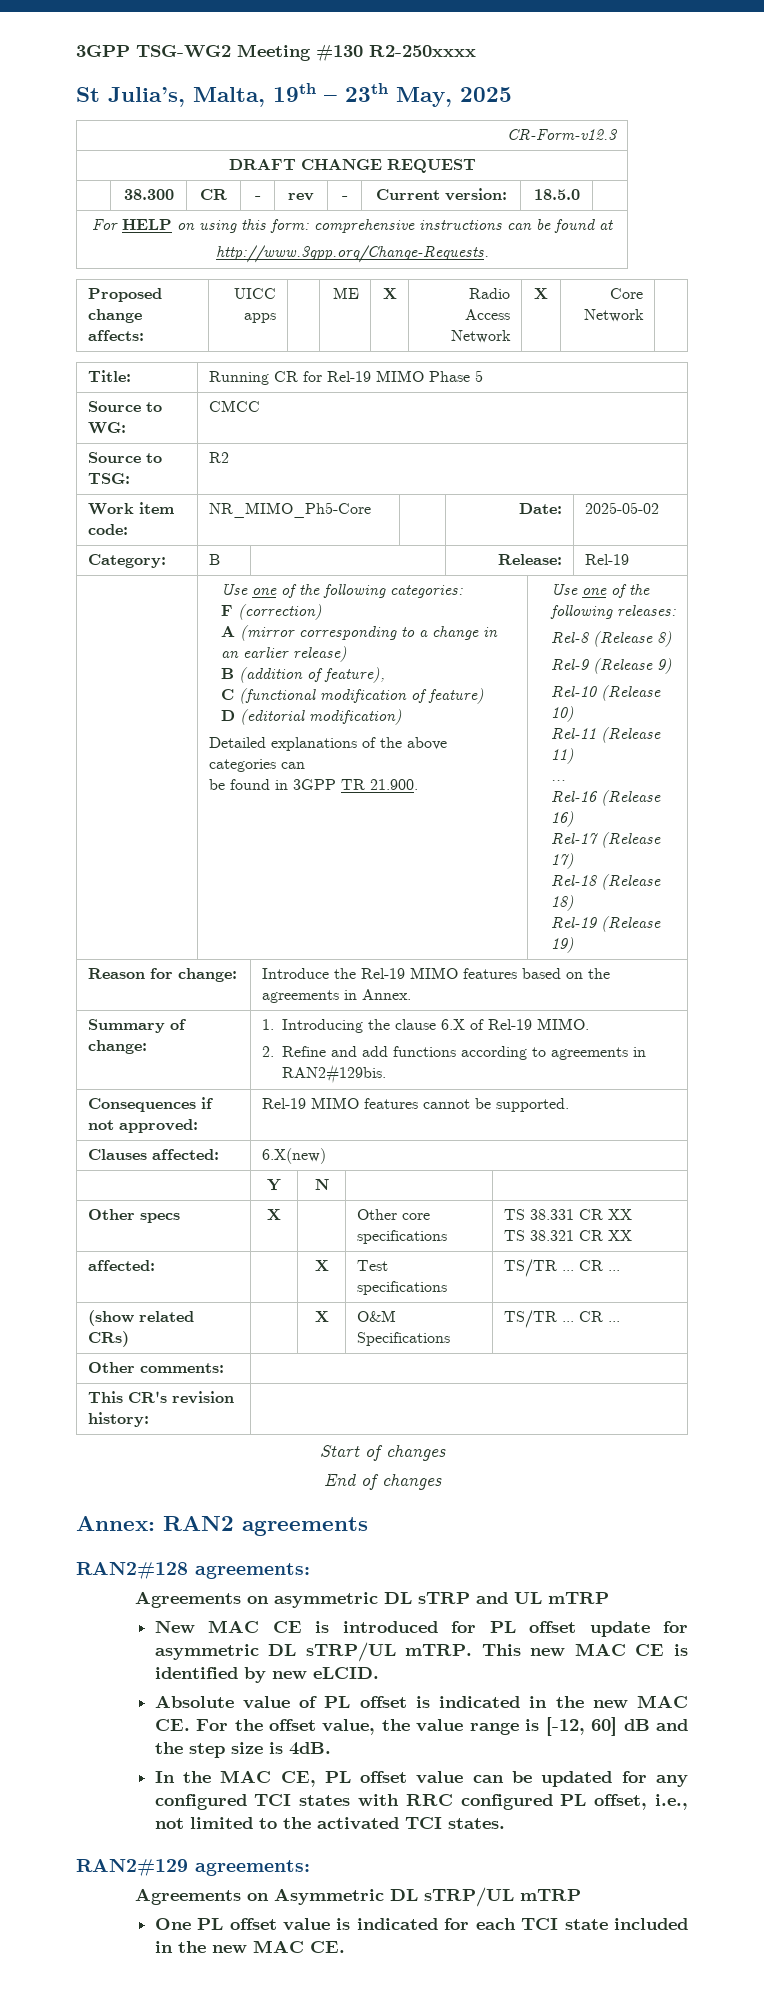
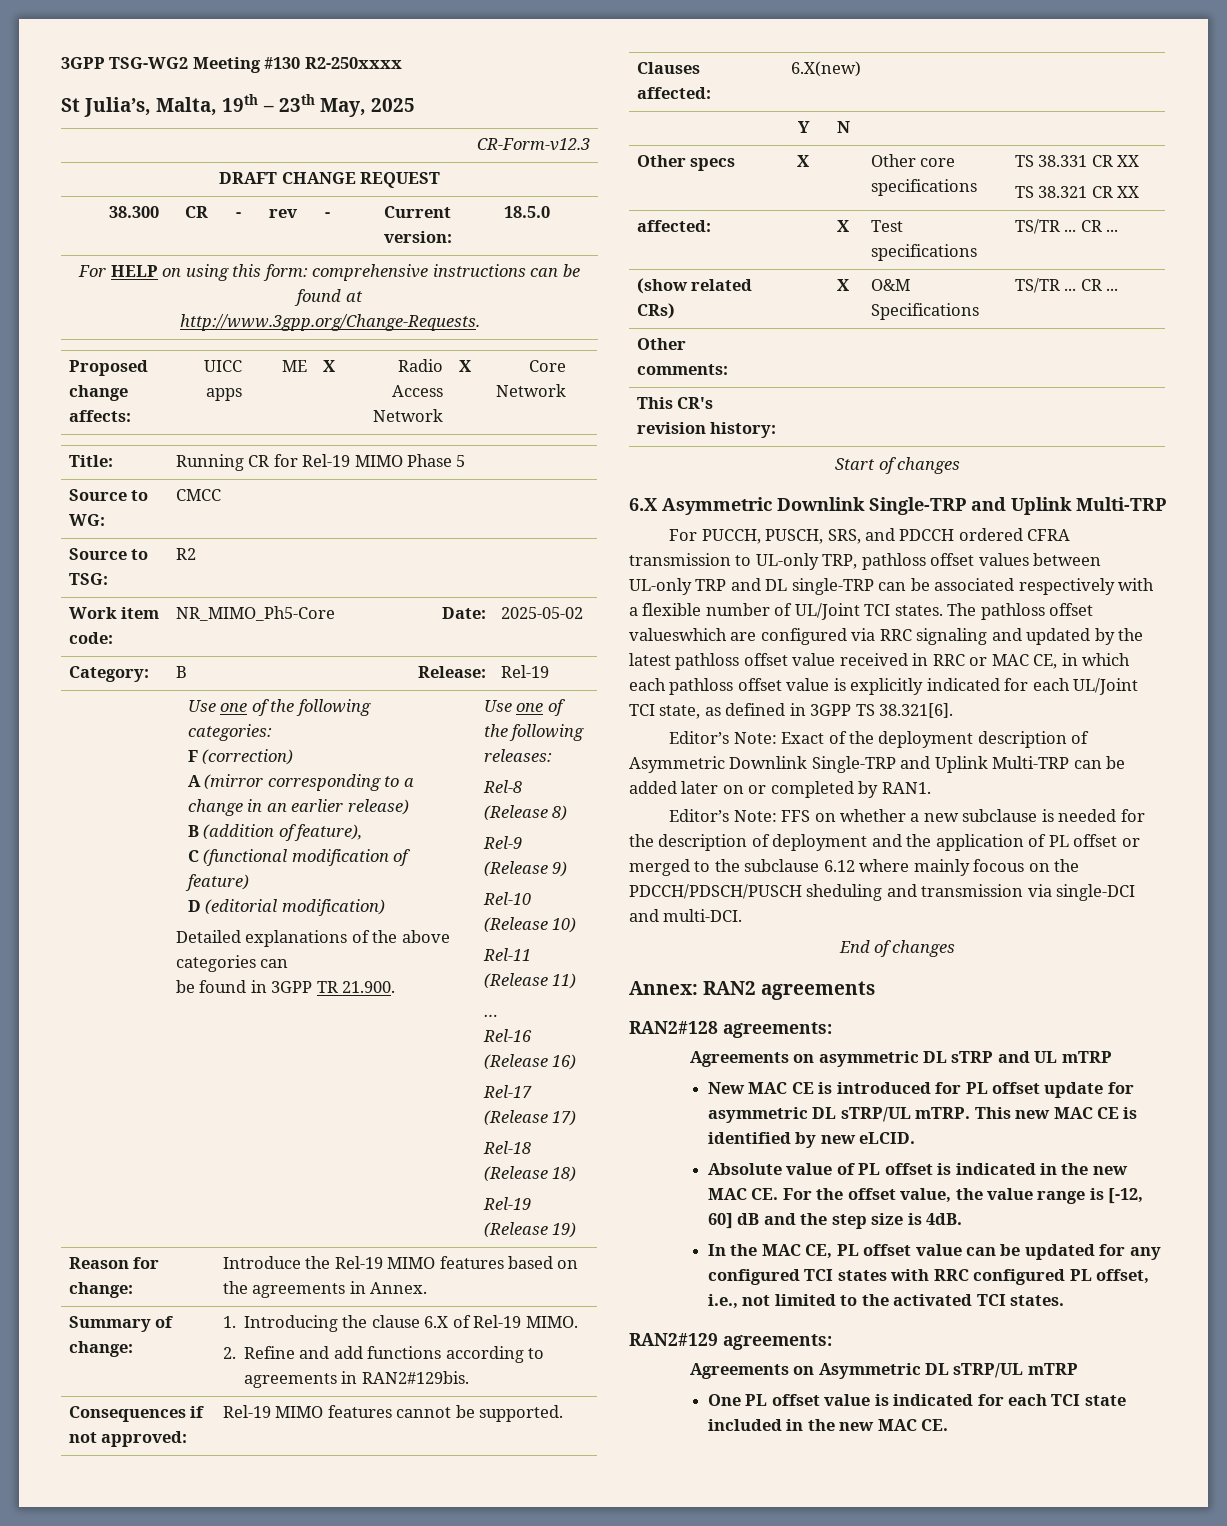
(446, 1452) none -> [629,497,1166,515] [669,528,1071,544] [629,553,1102,570] [629,578,1155,595] [629,603,1094,620] [629,628,1144,645] [629,653,1131,670] [629,678,1139,695] [629,703,954,719] [669,731,1090,748] [629,756,1126,773] [629,781,931,798] [669,809,1145,822] [629,834,1140,851] [629,859,1080,876] [629,884,1136,901] [629,909,743,922] // 6.X Asymmetric Downlink Single-TRP and Uplink Multi-TRP // For PUCCH, PUSCH, SRS, and PDCCH ordered CFRA transmission to UL-only TRP, pathloss offset values between UL-only TRP and DL single-TRP can be associated respectively with a flexible number of UL/Joint TCI states. The pathloss offset valueswhich are configured via RRC signaling and updated by the latest pathloss offset value received in RRC or MAC CE, in which each pathloss offset value is explicitly indicated for each UL/Joint TCI state, as defined in 3GPP TS 38.321[6]. // Editor’s Note: Exact of the deployment description of Asymmetric Downlink Single-TRP and Uplink Multi-TRP can be added later on or completed by RAN1. // Editor’s Note: FFS on whether a new subclause is needed for the description of deployment and the application of PL offset or merged to the subclause 6.12 where mainly focous on the PDCCH/PDSCH/PUSCH sheduling and transmission via single-DCI and multi-DCI.

